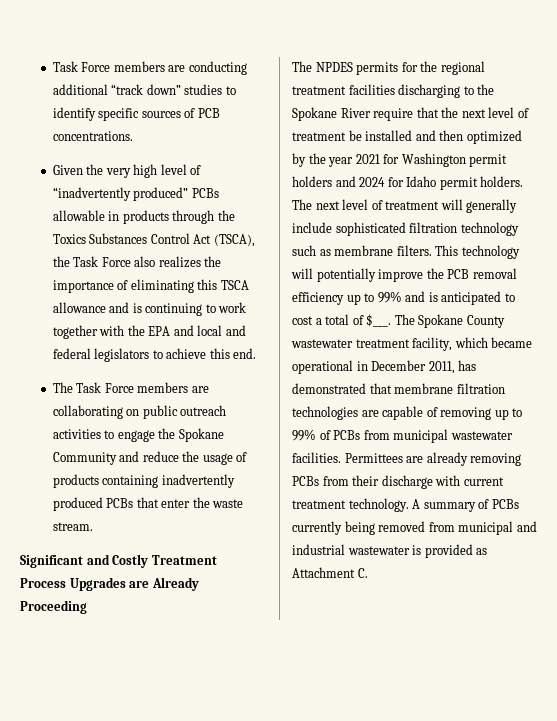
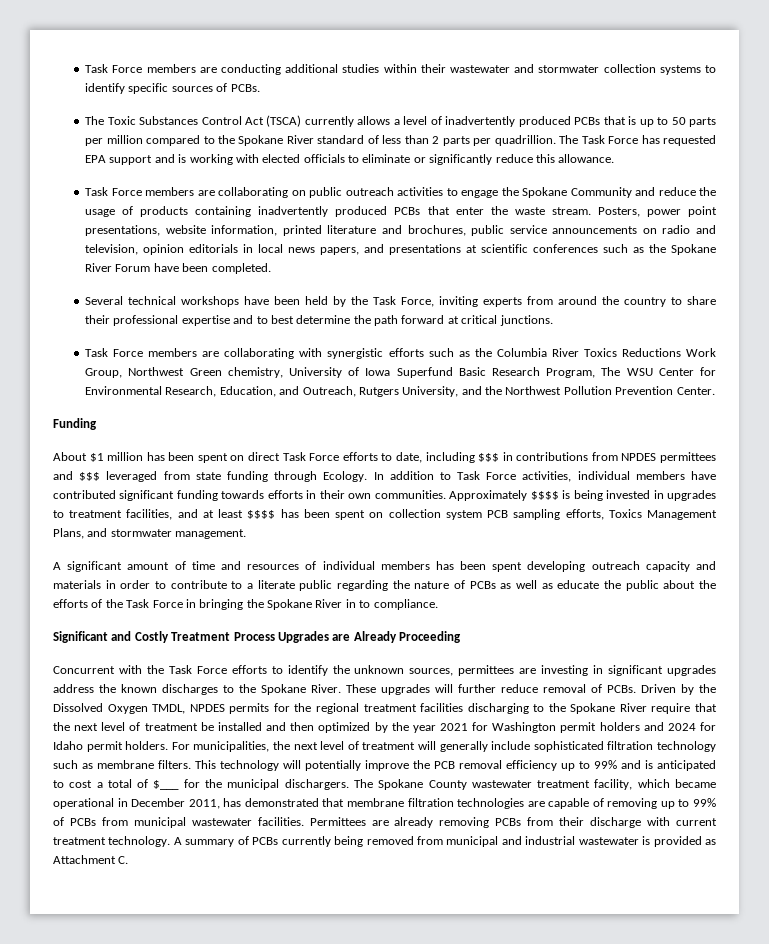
[111,84,223,95] “track down” studies -> [342,64,701,75] studies within their wastewater and stormwater collection systems
[197,108,220,118] [52,131,133,141] [52,164,202,178] [52,187,219,201] [52,210,235,224] [52,233,255,247] [52,256,222,268] [52,279,249,293] [52,302,247,316] [52,325,246,339] [52,348,257,362] [52,382,73,393] PCB concentrations. // Given the very high level of “inadvertently produced” PCBs allowable in products through the Toxics Substances Control Act (TSCA), the Task Force also realizes the importance of eliminating this TSCA allowance and is continuing to work together with the EPA and local and federal legislators to achieve this end. // The -> [230,84,260,92] [85,115,717,127] [85,135,716,146] [85,154,615,165] PCBs. // The Toxic Substances Control Act (TSCA) currently allows a level of inadvertently produced PCBs that is up to 50 parts per million compared to the Spokane River standard of less than 2 parts per quadrillion. The Task Force has requested EPA support and is working with elected officials to eliminate or significantly reduce this allowance. //
(93, 526) none -> [597,206,718,217] [85,225,717,236] [85,244,717,255] [85,263,271,274] [85,296,716,307] [85,315,553,326] [85,348,716,359] [85,367,717,378] [85,386,715,397] [53,418,97,430] [53,452,716,463] [53,471,716,482] [53,490,716,501] [53,509,718,520] [53,528,247,539] [53,561,716,572] [53,580,716,591] [53,599,438,610] Posters, power point presentations, website information, printed literature and brochures, public service announcements on radio and television, opinion editorials in local news papers, and presentations at scientific conferences such as the Spokane River Forum have been completed. // Several technical workshops have been held by the Task Force, inviting experts from around the country to share their professional expertise and to best determine the path forward at critical junctions. // Task Force members are collaborating with synergistic efforts such as the Columbia River Toxics Reductions Work Group, Northwest Green chemistry, University of Iowa Superfund Basic Research Program, The WSU Center for Environmental Research, Education, and Outreach, Rutgers University, and the Northwest Pollution Prevention Center. // Funding // About $1 million has been spent on direct Task Force efforts to date, including $$$ in contributions from NPDES permittees and $$$ leveraged from state funding through Ecology. In addition to Task Force activities, individual members have contributed significant funding towards efforts in their own communities. Approximately $$$$ is being invested in upgrades to treatment facilities, and at least $$$$ has been spent on collection system PCB sampling efforts, Toxics Management Plans, and stormwater management. // A significant amount of time and resources of individual members has been spent developing outreach capacity and materials in order to contribute to a literate public regarding the nature of PCBs as well as educate the public about the efforts of the Task Force in bringing the Spokane River in to compliance.
[292,61,312,72] The -> [53,665,716,676] [53,684,716,695] [53,703,186,714] Concurrent with the Task Force efforts to identify the unknown sources, permittees are investing in significant upgrades address the known discharges to the Spokane River. These upgrades will further reduce removal of PCBs. Driven by the Dissolved Oxygen TMDL,
[292,199,312,210] The -> [171,741,290,752] For municipalities, the
[366,314,392,327] $___. -> [153,779,349,790] $___ for the municipal dischargers.

